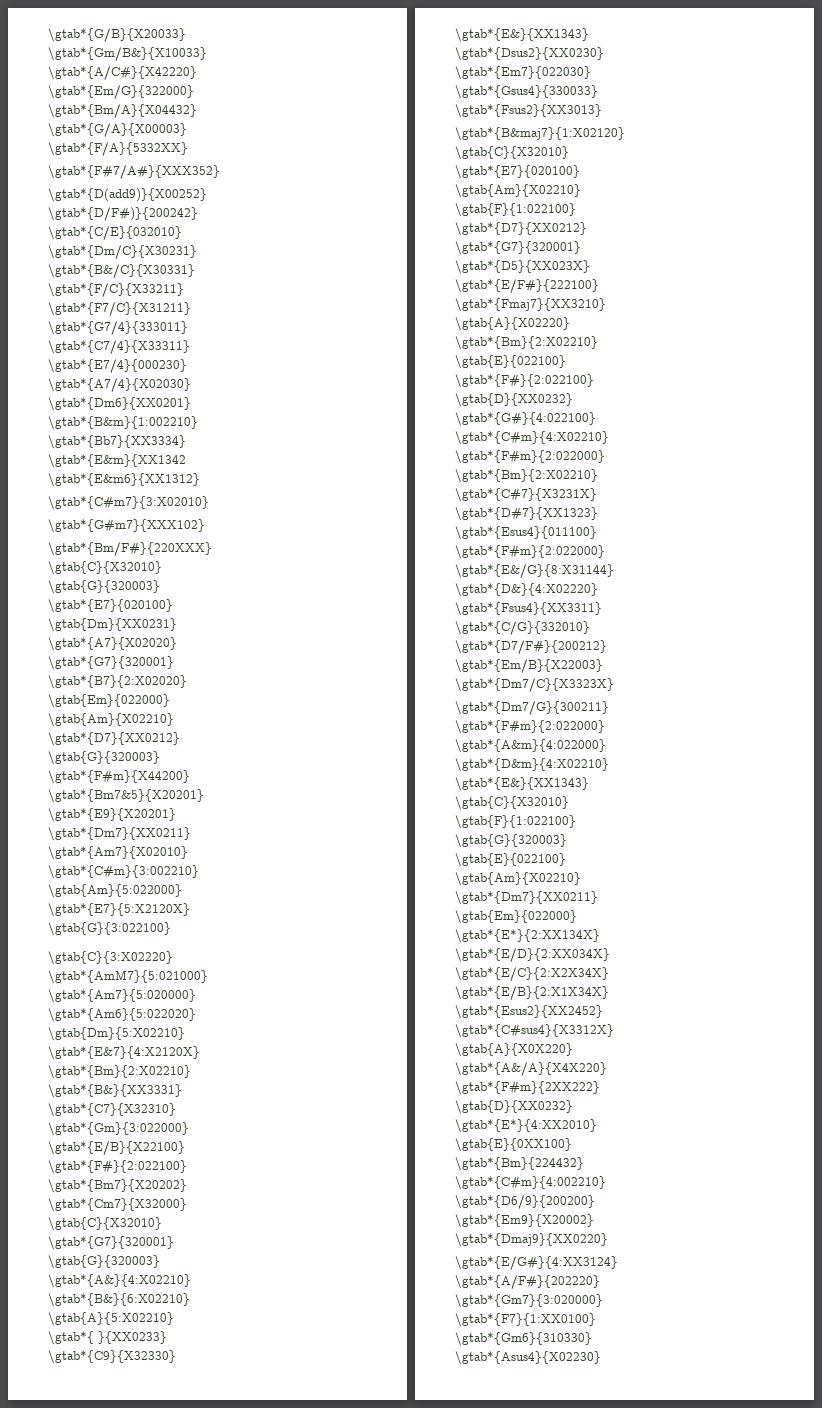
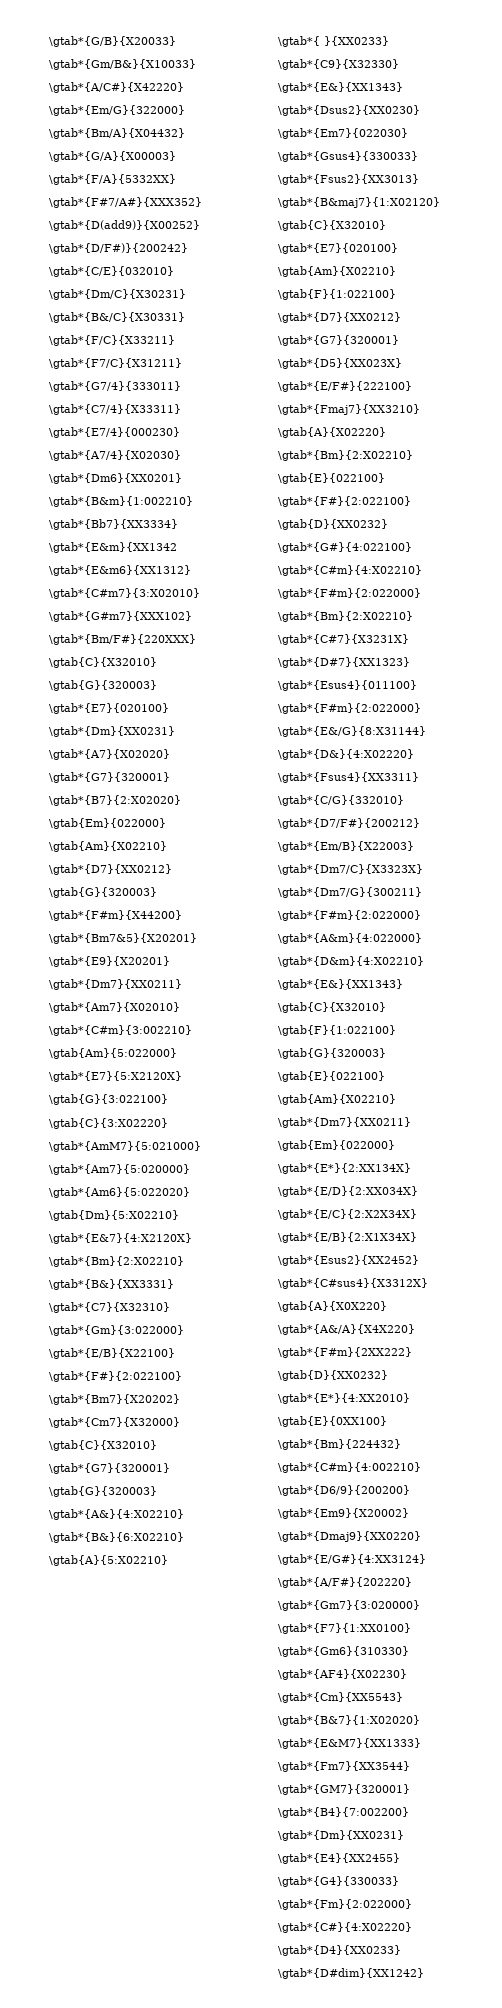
[48,618,177,632] \gtab{Dm}{XX0231} -> [49,726,175,737] \gtab*{Dm}{XX0231}
[455,1351,601,1365] \gtab*{Asus4}{X02230} -> [278,1669,407,1680] [278,1692,403,1703] [278,1715,420,1726] [278,1738,421,1749] [278,1761,410,1772] [278,1784,410,1795] [278,1807,409,1818] [278,1830,404,1841] [278,1853,400,1864] [278,1876,399,1887] [278,1899,412,1910] [278,1922,412,1933] [278,1945,401,1956] [278,1968,424,1979] \gtab*{AF4}{X02230} // \gtab*{Cm}{XX5543} // \gtab*{B&7}{1:X02020} // \gtab*{E&M7}{XX1333} // \gtab*{Fm7}{XX3544} // \gtab*{GM7}{320001} // \gtab*{B4}{7:002200} // \gtab*{Dm}{XX0231} // \gtab*{E4}{XX2455} // \gtab*{G4}{330033} // \gtab*{Fm}{2:022000} // \gtab*{C#}{4:X02220} // \gtab*{D4}{XX0233} // \gtab*{D#dim}{XX1242}

